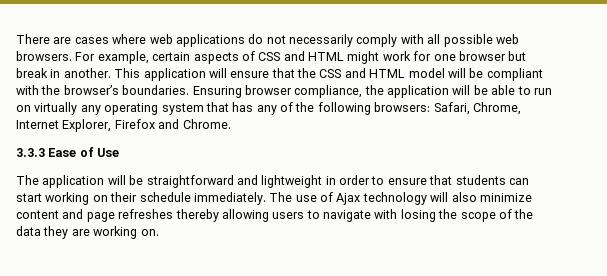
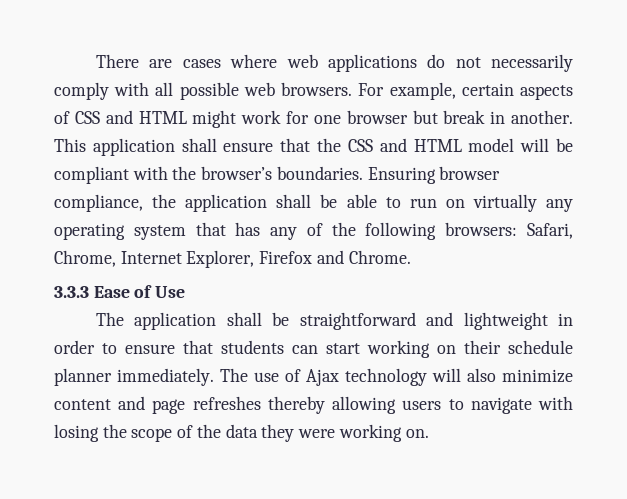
[208,68,227,78] will -> [181,138,217,152] shall
[452,85,471,95] will -> [276,194,312,208] shall
[107,175,126,185] will -> [226,312,262,326] shall
(191, 197) none -> [54,368,112,386] planner
[71,229,90,236] are -> [298,429,336,438] were

